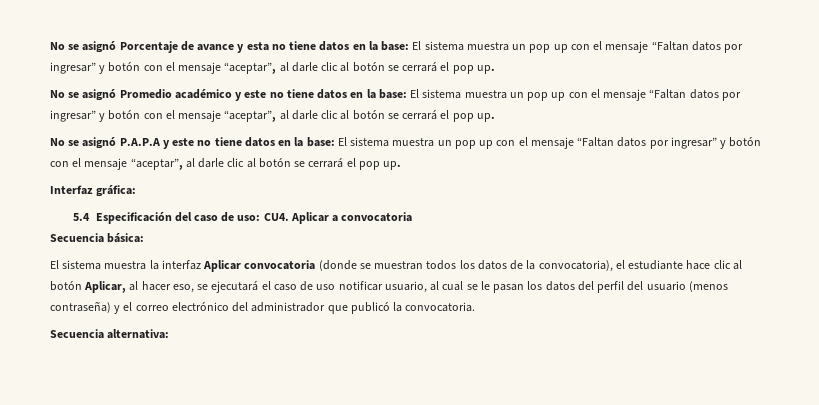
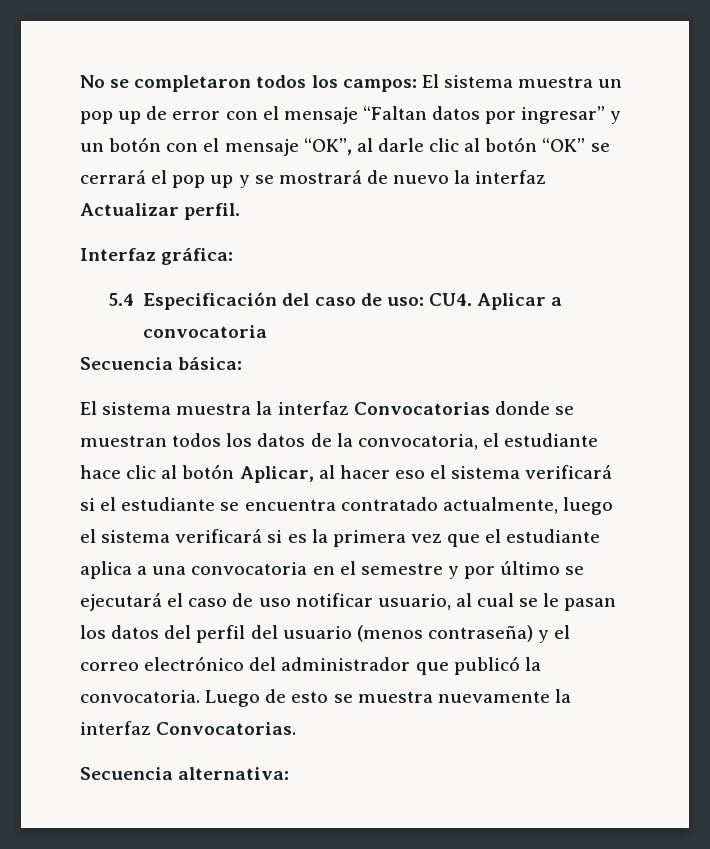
[50,41,744,53] [50,62,495,74] [50,89,741,101] [50,110,495,122] [50,137,762,149] [50,158,402,170] No se asignó Porcentaje de avance y esta no tiene datos en la base: El sistema muestra un pop up con el mensaje “Faltan datos por ingresar” y botón con el mensaje “aceptar”, al darle clic al botón se cerrará el pop up. // No se asignó Promedio académico y este no tiene datos en la base: El sistema muestra un pop up con el mensaje “Faltan datos por ingresar” y botón con el mensaje “aceptar”, al darle clic al botón se cerrará el pop up. // No se asignó P.A.P.A y este no tiene datos en la base: El sistema muestra un pop up con el mensaje “Faltan datos por ingresar” y botón con el mensaje “aceptar”, al darle clic al botón se cerrará el pop up. -> [80,74,623,92] [80,106,622,124] [80,137,610,156] [80,170,547,188] [80,203,241,220] No se completaron todos los campos: El sistema muestra un pop up de error con el mensaje “Faltan datos por ingresar” y un botón con el mensaje “OK”, al darle clic al botón “OK” se cerrará el pop up y se mostrará de nuevo la interfaz Actualizar perfil.
[203,260,357,272] Aplicar convocatoria (donde -> [353,401,550,415] Convocatorias donde
[538,260,613,272] convocatoria), -> [357,434,478,450] convocatoria,
[172,284,194,293] eso, -> [394,465,613,479] [80,497,613,515] [80,529,601,547] [80,561,561,579] eso el sistema verificará si el estudiante se encuentra contratado actualmente, luego el sistema verificará si es la primera vez que el estudiante aplica a una convocatoria en el semestre y por último
(476, 307) none -> [205,689,571,707] [80,721,297,735] Luego de esto se muestra nuevamente la interfaz Convocatorias.

